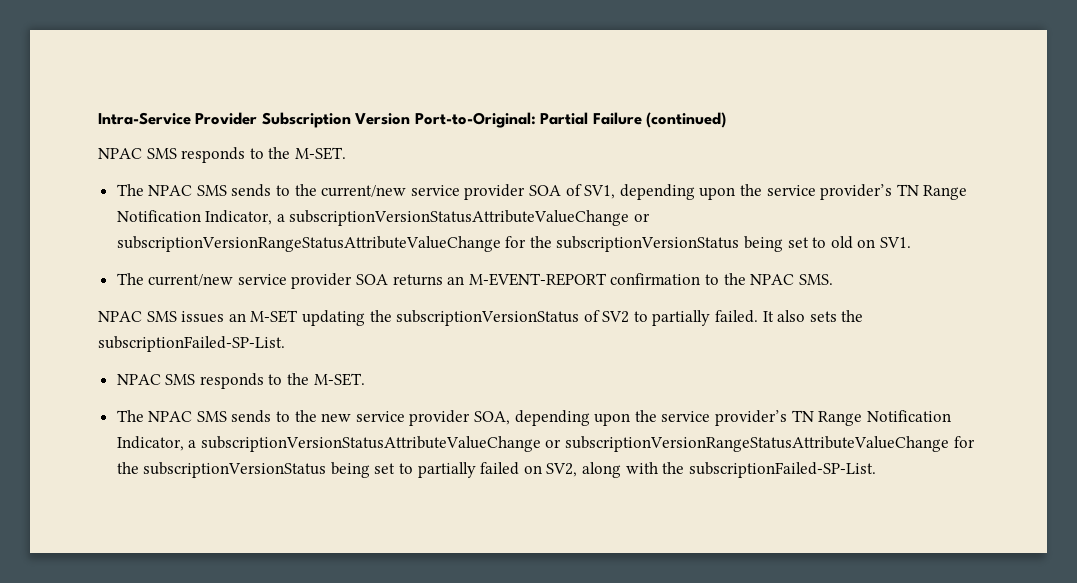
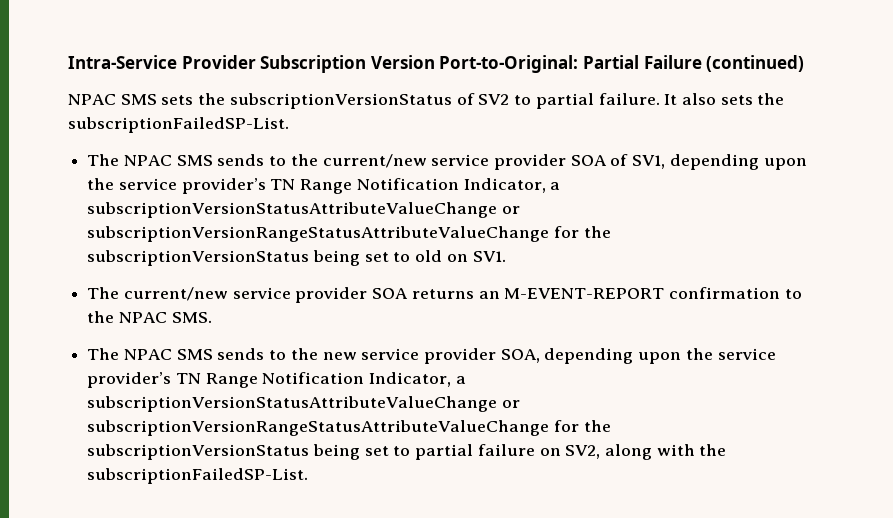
[181,147,346,163] responds to the M-SET. -> [161,93,785,109] [68,117,289,133] sets the subscriptionVersionStatus of SV2 to partial failure. It also sets the subscriptionFailedSP-List.
[98,310,864,326] [98,336,285,352] [116,373,365,389] // NPAC SMS issues an M-SET updating the subscriptionVersionStatus of SV2 to partially failed. It also sets the subscriptionFailed-SP-List. // NPAC SMS responds to the M-SET. -> (212, 317) none
[417,462,520,478] partially failed -> [415,444,535,460] partial failure
[688,462,876,478] subscriptionFailed-SP-List. -> [87,468,309,484] subscriptionFailedSP-List.

